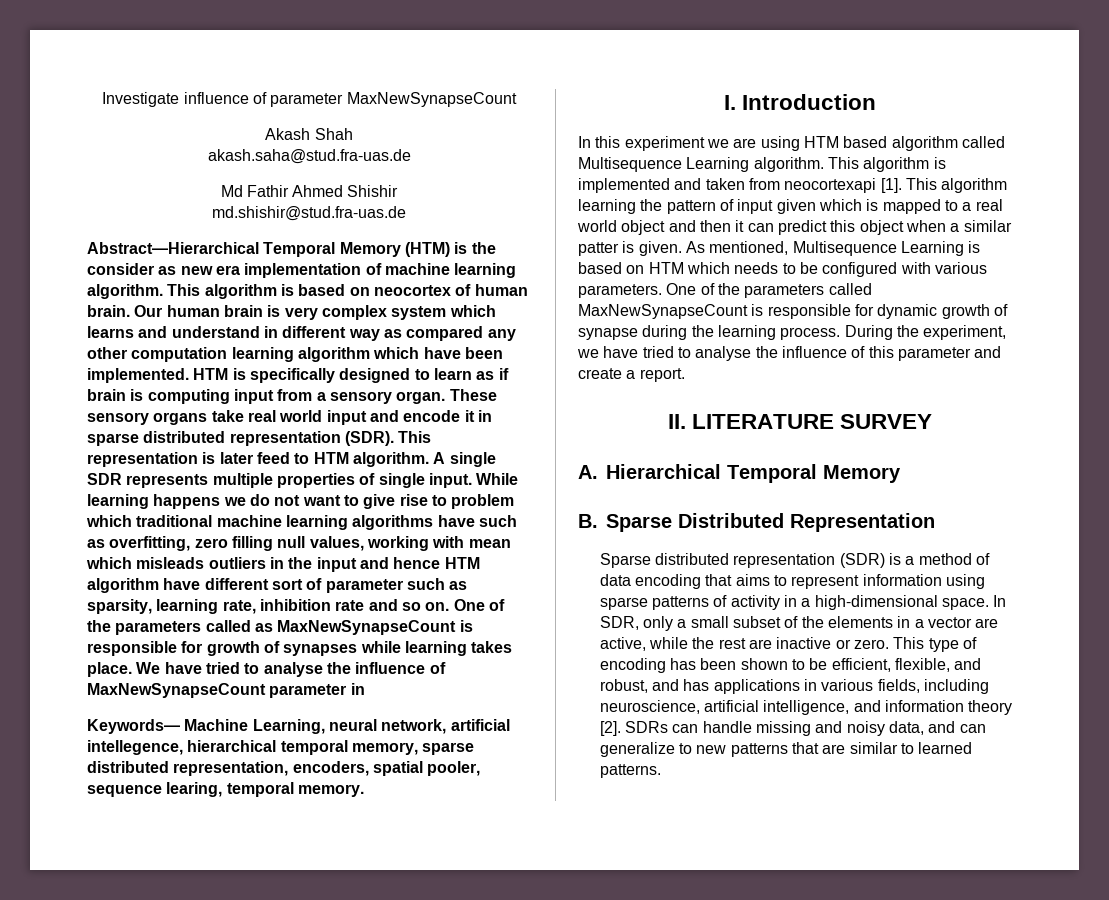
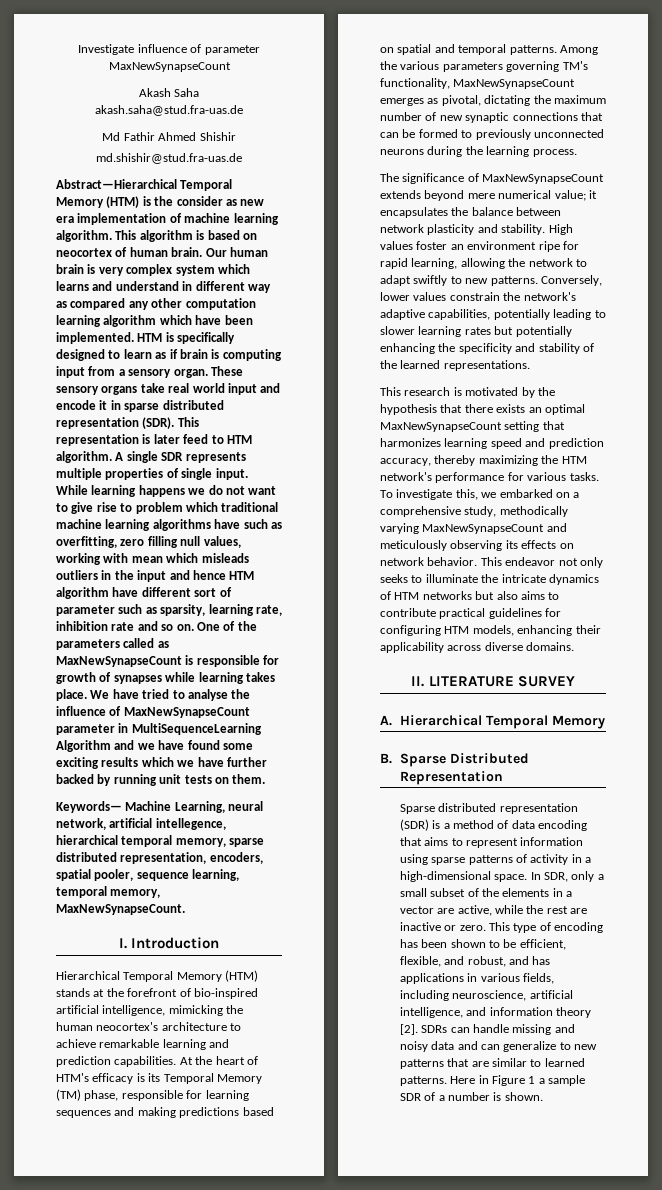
[314,128,353,140] Shah -> [174,88,200,97] Saha
(365, 689) none -> [131,723,262,735] [56,740,253,752] [56,757,267,769] [56,774,266,786] MultiSequenceLearning Algorithm and we have found some exciting results which we have further backed by running unit tests on them.
[166,782,364,797] [723,94,877,110] [578,136,1005,151] [578,157,946,172] [578,178,1008,193] [578,199,1003,214] [577,220,1012,235] [578,241,981,256] [578,262,987,277] [578,283,872,298] [578,304,1008,319] [578,325,1007,340] [577,346,1002,361] [578,368,685,382] learing, temporal memory. // I. Introduction // In this experiment we are using HTM based algorithm called Multisequence Learning algorithm. This algorithm is implemented and taken from neocortexapi [1]. This algorithm learning the pattern of input given which is mapped to a real world object and then it can predict this object when a similar patter is given. As mentioned, Multisequence Learning is based on HTM which needs to be configured with various parameters. One of the parameters called MaxNewSynapseCount is responsible for dynamic growth of synapse during the learning process. During the experiment, we have tried to analyse the influence of this parameter and create a report. -> [192,869,240,881] [56,886,161,898] [56,904,185,915] [118,937,220,949] [56,970,259,982] [56,988,258,999] [56,1005,244,1016] [56,1022,242,1031] [56,1039,230,1050] [56,1056,258,1067] [56,1073,262,1084] [56,1089,249,1101] [56,1107,274,1118] [380,44,598,55] [380,61,588,72] [380,78,576,89] [380,95,606,106] [380,112,603,123] [380,129,604,140] [380,146,577,157] [380,173,605,184] [380,190,597,201] [380,207,562,218] [380,224,573,235] [380,241,579,252] [380,258,587,269] [380,275,602,286] [380,292,576,301] [380,309,606,320] [380,326,572,337] [380,343,594,354] [380,360,530,371] [380,387,555,398] [380,404,585,415] [380,421,565,432] [380,438,604,449] [380,455,587,466] [380,472,599,483] [380,489,580,500] [380,506,568,517] [380,523,567,534] [380,540,574,551] [380,557,603,568] [380,574,599,585] [380,591,560,600] [380,608,562,619] [380,625,601,636] [380,642,575,653] learning, temporal memory, MaxNewSynapseCount. // I. Introduction // Hierarchical Temporal Memory (HTM) stands at the forefront of bio-inspired artificial intelligence, mimicking the human neocortex's architecture to achieve remarkable learning and prediction capabilities. At the heart of HTM's efficacy is its Temporal Memory (TM) phase, responsible for learning sequences and making predictions based on spatial and temporal patterns. Among the various parameters governing TM's functionality, MaxNewSynapseCount emerges as pivotal, dictating the maximum number of new synaptic connections that can be formed to previously unconnected neurons during the learning process. // The significance of MaxNewSynapseCount extends beyond mere numerical value; it encapsulates the balance between network plasticity and stability. High values foster an environment ripe for rapid learning, allowing the network to adapt swiftly to new patterns. Conversely, lower values constrain the network's adaptive capabilities, potentially leading to slower learning rates but potentially enhancing the specificity and stability of the learned representations. // This research is motivated by the hypothesis that there exists an optimal MaxNewSynapseCount setting that harmonizes learning speed and prediction accuracy, thereby maximizing the HTM network's performance for various tasks. To investigate this, we embarked on a comprehensive study, methodically varying MaxNewSynapseCount and meticulously observing its effects on network behavior. This endeavor not only seeks to illuminate the intricate dynamics of HTM networks but also aims to contribute practical guidelines for configuring HTM models, enhancing their applicability across diverse domains.
[888,721,924,735] data, -> [431,1041,455,1050] data
(661, 771) none -> [450,1075,586,1086] [399,1092,543,1101] Here in Figure 1 a sample SDR of a number is shown.

